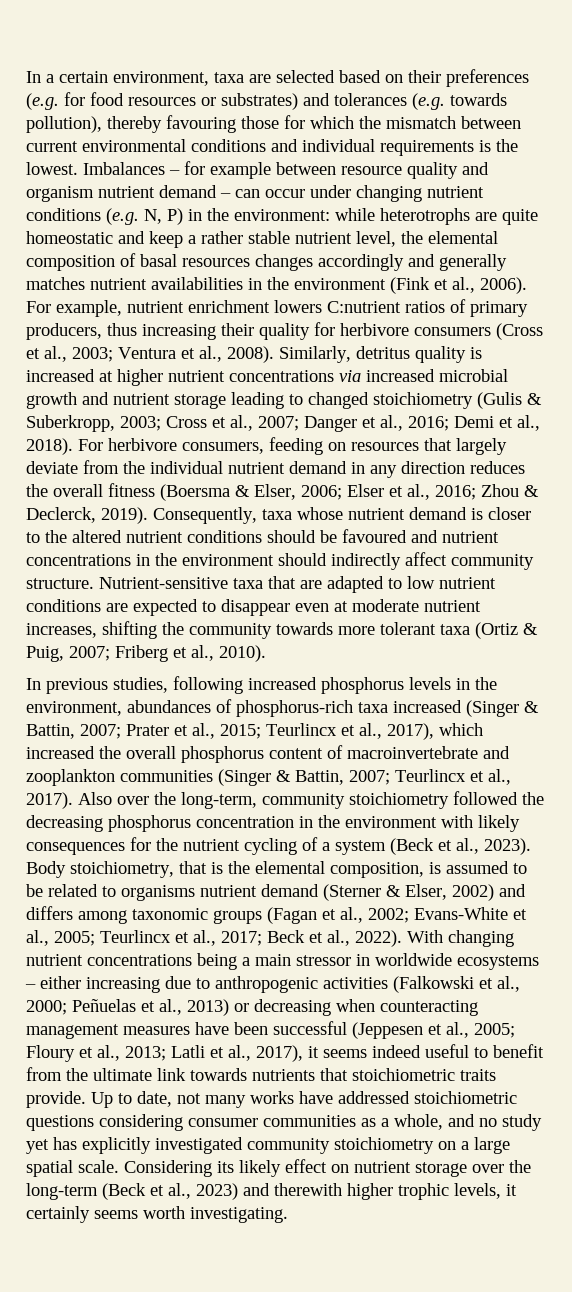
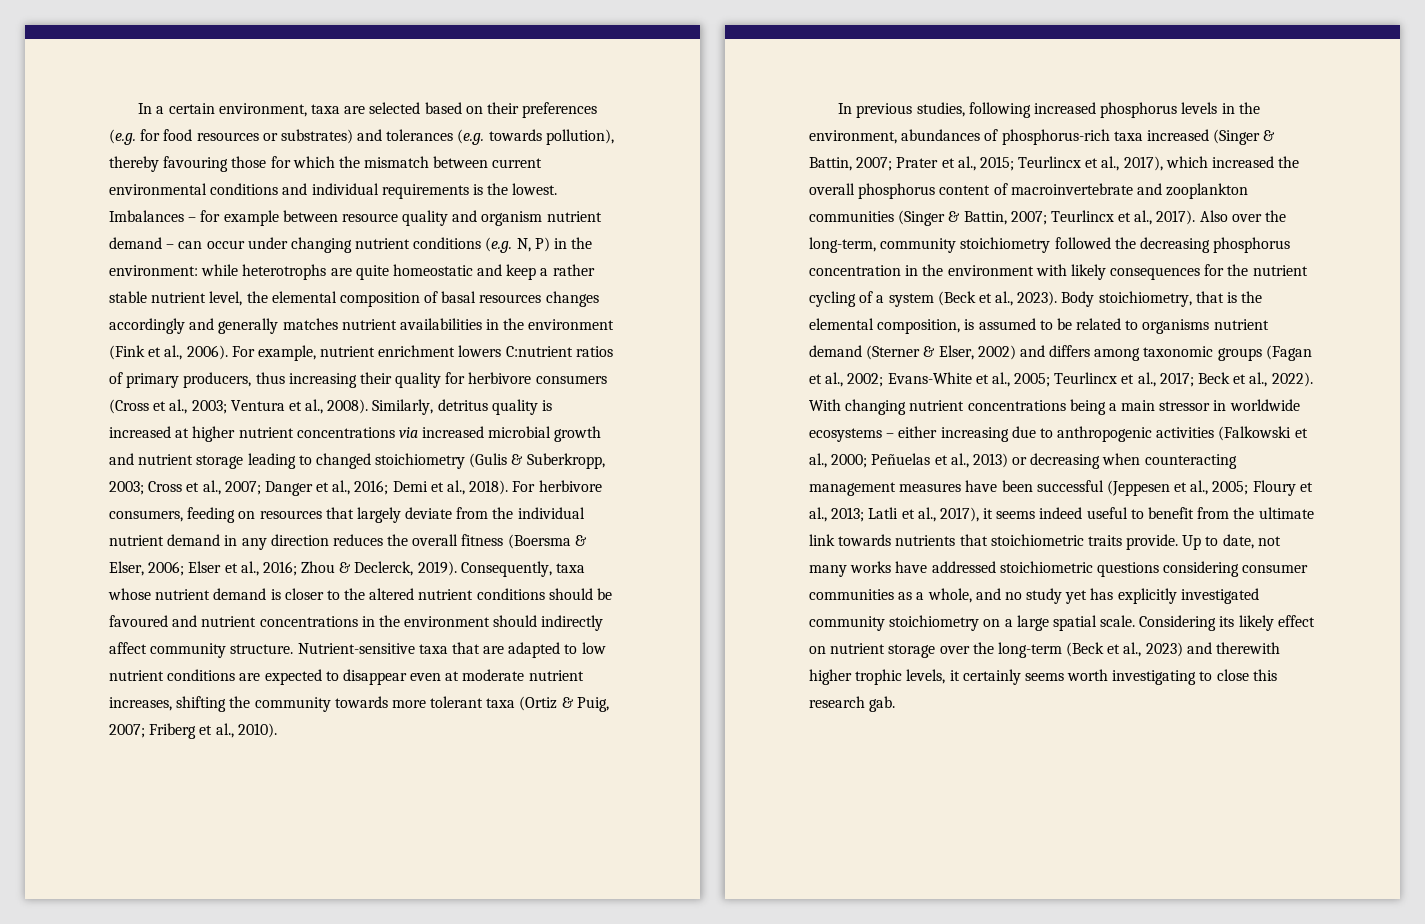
[190,1207,288,1223] investigating. -> [1112,669,1277,685] [809,696,896,712] investigating to close this research gab.

